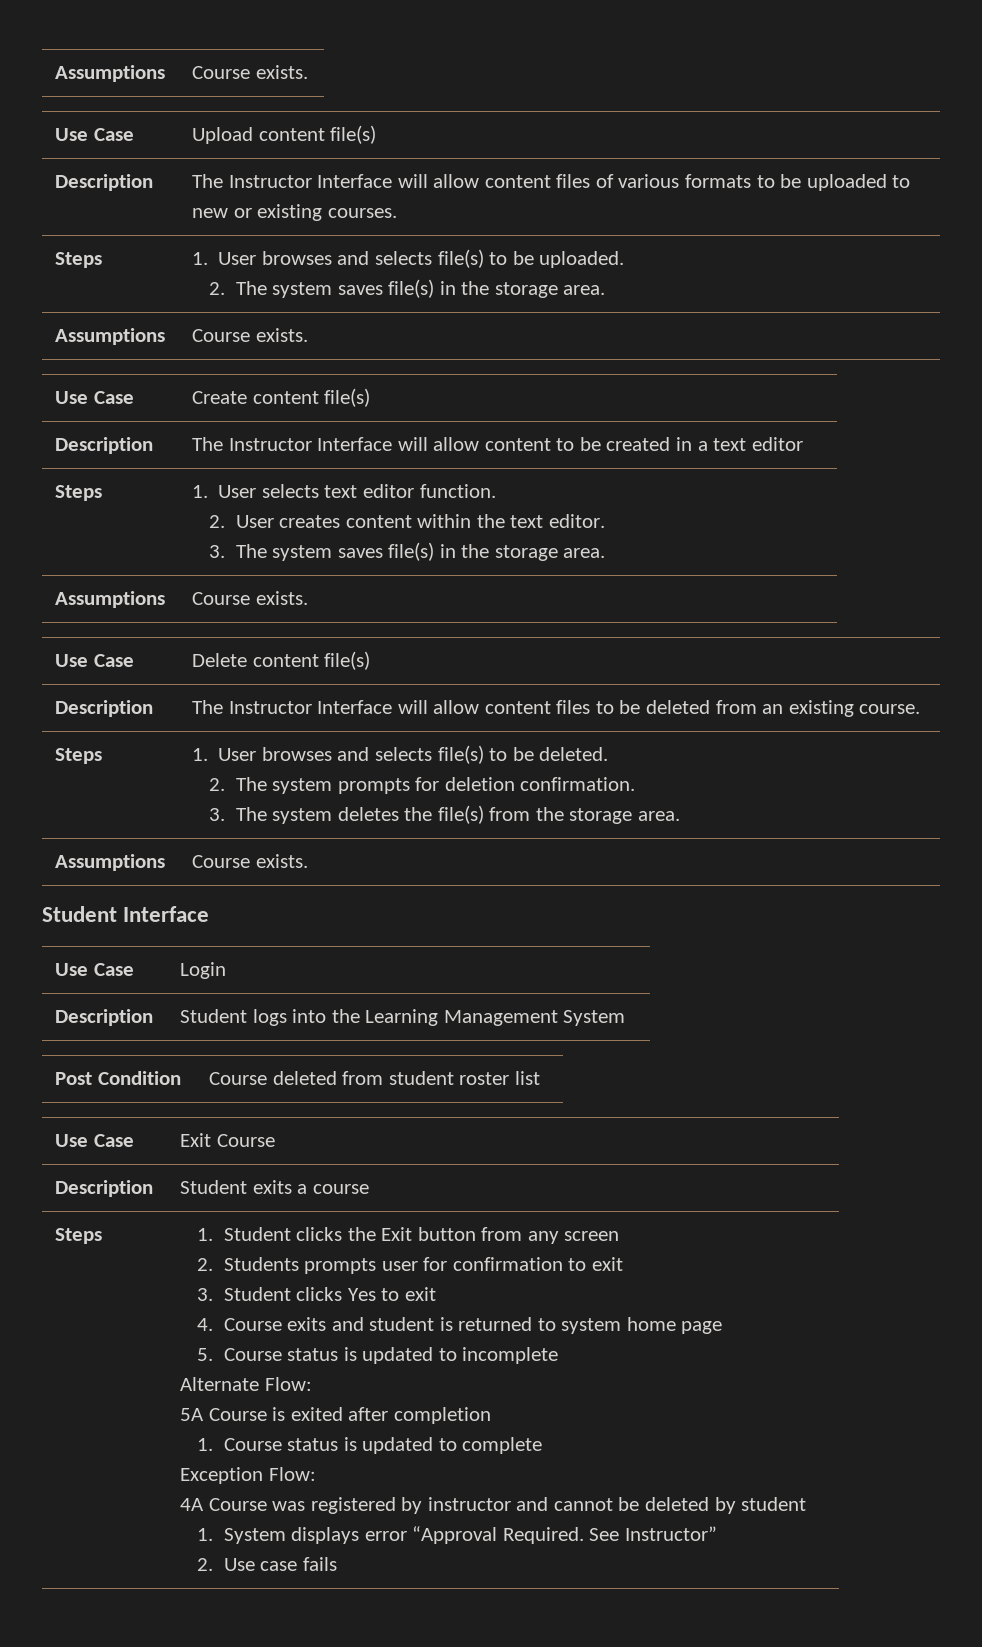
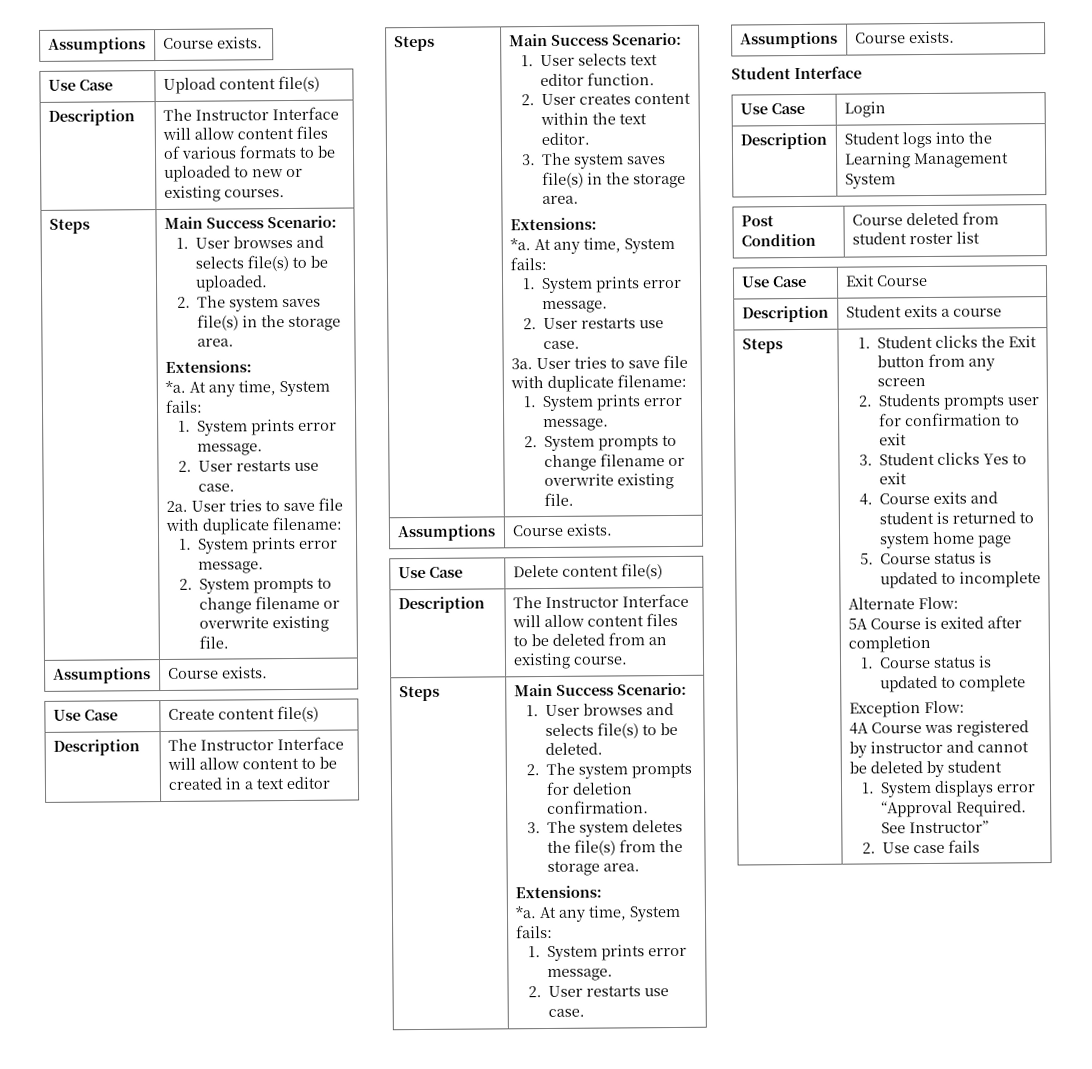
(103, 260) none -> [163,215,337,229] Main Success Scenario: //
(606, 290) none -> [164,360,252,373] [164,380,330,397] [164,399,203,413] [177,418,338,436] [197,443,264,456] [177,459,320,472] [198,483,236,492] [165,497,343,512] [164,516,342,535] [178,536,339,554] [198,561,265,574] [178,577,333,594] [199,595,341,614] [199,615,330,633] [199,635,230,649] // Extensions: // *a. At any time, System fails: // 1. System prints error message. // 2. User restarts use case. // 2a. User tries to save file with duplicate filename: // 1. System prints error message. // 2. System prompts to change filename or overwrite existing file.
(103, 493) none -> [508,32,682,47] Main Success Scenario: //
(606, 553) none -> [509,217,597,231] [509,237,675,254] [509,256,547,271] [521,276,683,294] [542,300,609,314] [522,317,665,330] [543,340,581,350] [510,354,688,370] [509,373,687,392] [522,394,683,412] [543,418,610,432] [523,434,678,452] [544,453,686,472] [544,472,675,490] [544,492,575,507] // Extensions: // *a. At any time, System fails: // 1. System prints error message. // 2. User restarts use case. // 3a. User tries to save file with duplicate filename: // 1. System prints error message. // 2. System prompts to change filename or overwrite existing file.
(103, 756) none -> [513,682,687,697] Main Success Scenario: //
(680, 816) none -> [514,885,602,899] [514,905,681,922] [515,924,553,939] [527,944,688,962] [547,968,614,982] [527,985,670,998] [548,1008,586,1017] // Extensions: // *a. At any time, System fails: // 1. System prints error message. // 2. User restarts use case.

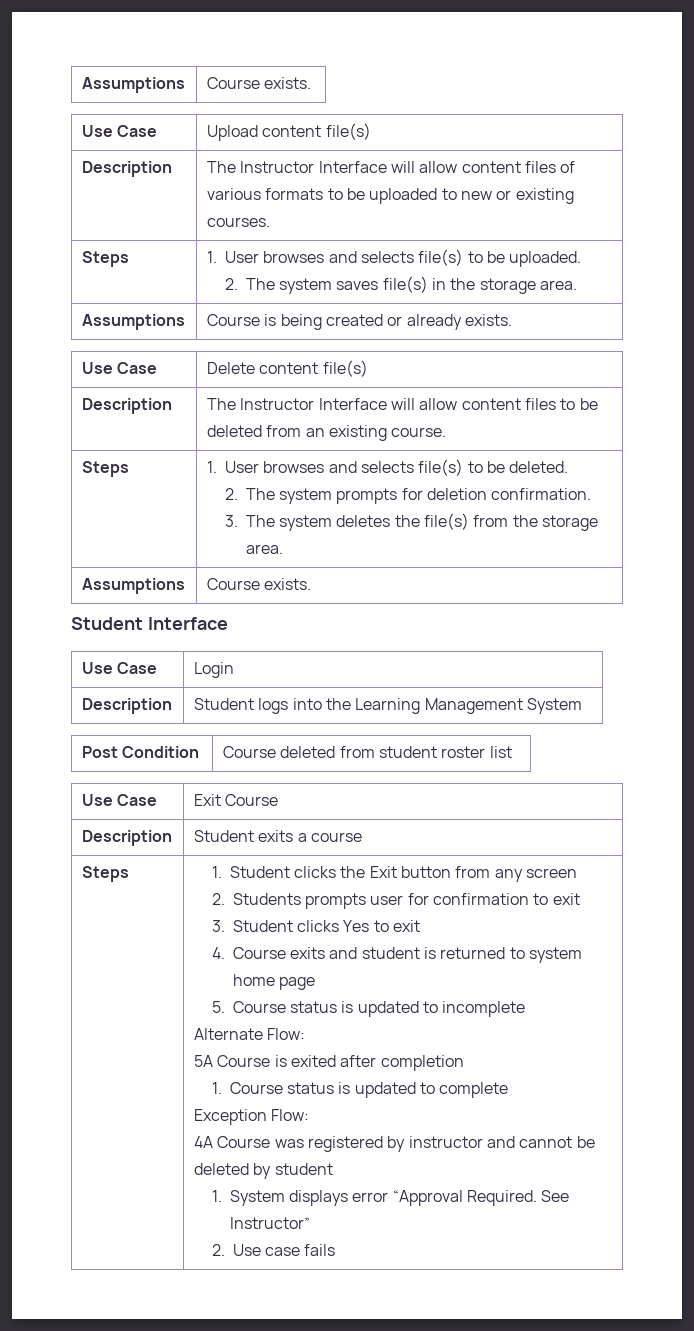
[163,215,337,229] Main Success Scenario: // -> (129, 259) none
[164,360,252,373] [164,380,330,397] [164,399,203,413] [177,418,338,436] [197,443,264,456] [177,459,320,472] [198,483,236,492] [165,497,343,512] [164,516,342,535] [178,536,339,554] [198,561,265,574] [178,577,333,594] [199,595,341,614] [199,615,330,633] [199,635,230,649] [52,667,151,684] [167,666,268,679] [52,709,118,721] [167,705,319,723] [52,739,140,756] [167,736,344,751] [166,756,337,770] [167,776,330,790] [393,35,435,52] [508,32,682,47] [520,53,659,67] [540,72,656,87] [520,92,692,106] [540,112,648,126] [541,132,591,146] [521,152,667,169] [542,171,687,189] [542,195,580,205] [509,217,597,231] [509,237,675,254] [509,256,547,271] [521,276,683,294] [542,300,609,314] [522,317,665,330] [543,340,581,350] [510,354,688,370] [509,373,687,392] [522,394,683,412] [543,418,610,432] [523,434,678,452] [544,453,686,472] [544,472,675,490] [544,492,575,507] [396,524,496,542] [511,524,564,537] // Extensions: // *a. At any time, System fails: // 1. System prints error message. // 2. User restarts use case. // 2a. User tries to save file with duplicate filename: // 1. System prints error message. // 2. System prompts to change filename or overwrite existing file. // Assumptions | Course exists. // Use Case | Create content file(s) // Description | The Instructor Interface will allow content to be created in a text editor // Steps | Main Success Scenario: // 1. User selects text editor function. // 2. User creates content within the text editor. // 3. The system saves file(s) in the storage area. // Extensions: // *a. At any time, System fails: // 1. System prints error message. // 2. User restarts use case. // 3a. User tries to save file with duplicate filename: // 1. System prints error message. // 2. System prompts to change filename or overwrite existing file. // Assumptions | Course -> [81,314,185,330] [206,314,462,330] // Assumptions | Course is being created or already
[513,682,687,697] Main Success Scenario: // -> (129, 469) none
[514,885,602,899] [514,905,681,922] [515,924,553,939] [527,944,688,962] [547,968,614,982] [527,985,670,998] [548,1008,586,1017] // Extensions: // *a. At any time, System fails: // 1. System prints error message. // 2. User restarts use case. -> (283, 549) none

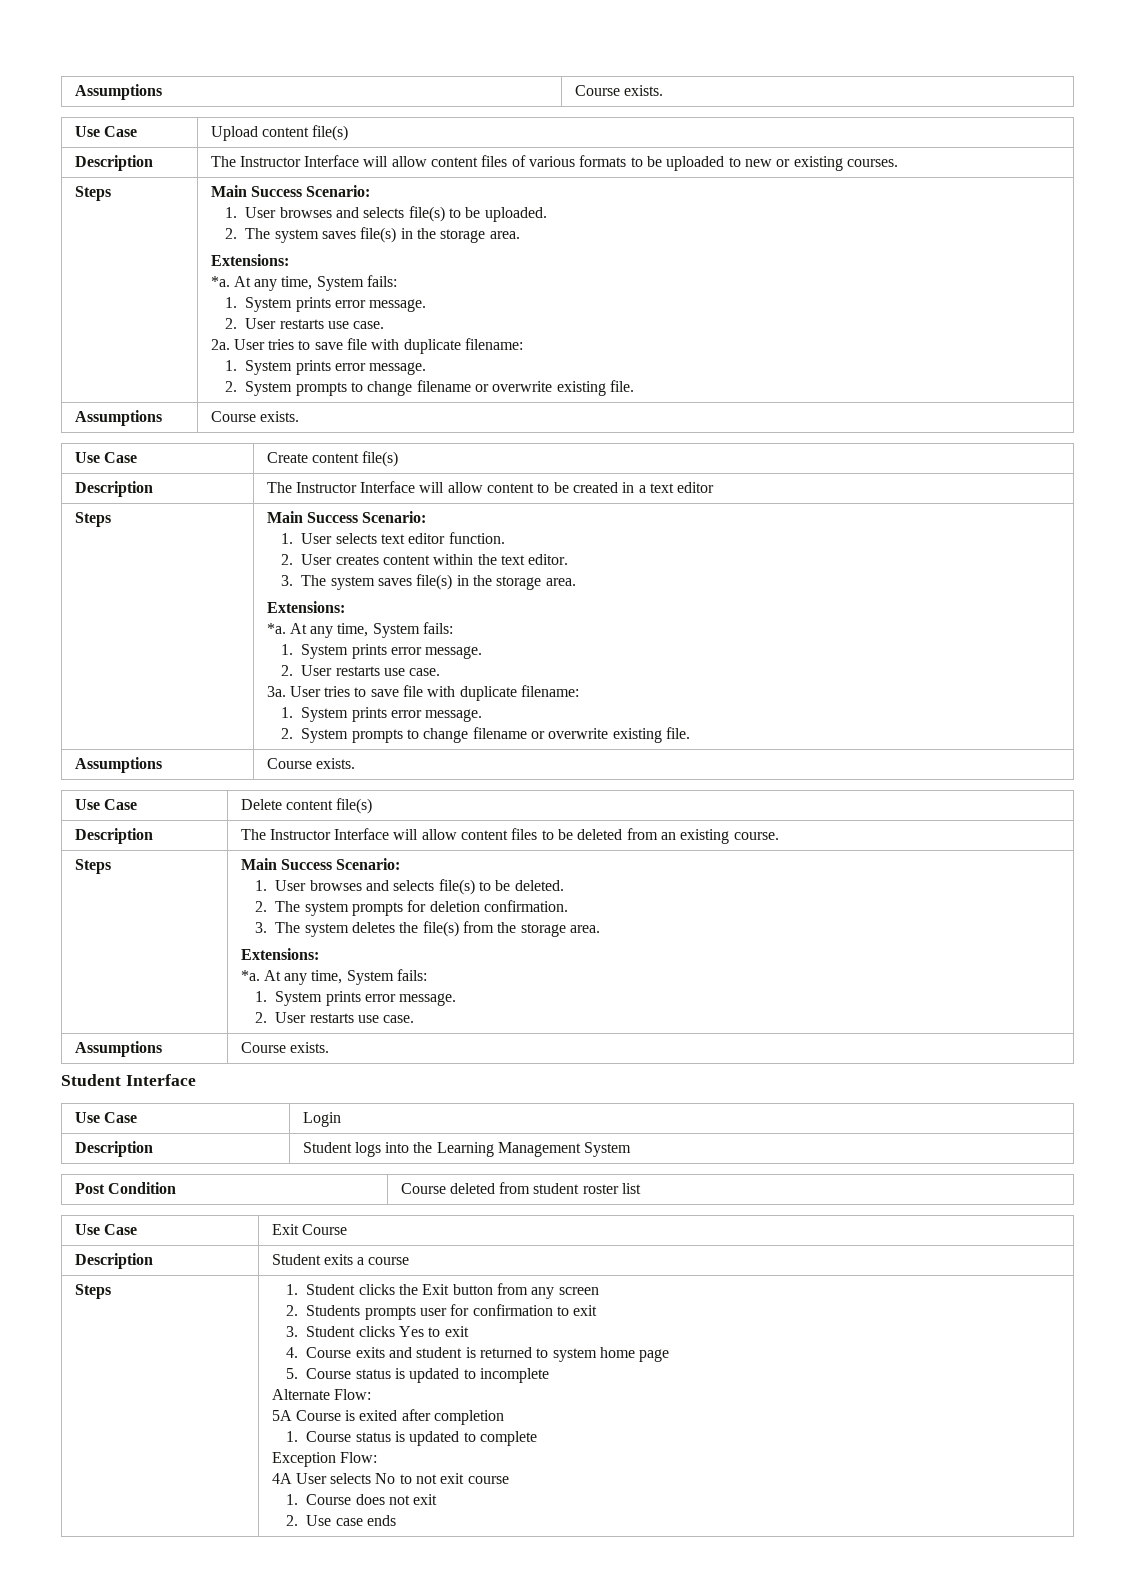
(129, 259) none -> [210,185,371,197] Main Success Scenario: //
[81,314,185,330] [206,314,462,330] // Assumptions | Course is being created or already -> [210,254,289,266] [210,275,398,291] [225,297,427,312] [225,318,385,329] [210,338,524,354] [225,360,427,375] [225,380,634,396] [74,410,162,426] [210,411,299,422] [74,452,137,463] [266,451,399,467] [74,481,153,497] [266,481,715,493] [74,512,111,527] [266,511,427,523] [281,532,505,544] [281,554,569,565] [281,574,576,590] [266,601,345,613] [266,622,454,638] [281,644,483,659] [281,665,441,676] [266,685,580,701] [281,707,483,722] [281,727,690,743] [74,757,162,773] [266,758,312,769] // Extensions: // *a. At any time, System fails: // 1. System prints error message. // 2. User restarts use case. // 2a. User tries to save file with duplicate filename: // 1. System prints error message. // 2. System prompts to change filename or overwrite existing file. // Assumptions | Course exists. // Use Case | Create content file(s) // Description | The Instructor Interface will allow content to be created in a text editor // Steps | Main Success Scenario: // 1. User selects text editor function. // 2. User creates content within the text editor. // 3. The system saves file(s) in the storage area. // Extensions: // *a. At any time, System fails: // 1. System prints error message. // 2. User restarts use case. // 3a. User tries to save file with duplicate filename: // 1. System prints error message. // 2. System prompts to change filename or overwrite existing file. // Assumptions | Course
(129, 469) none -> [240,858,401,870] Main Success Scenario: //
(283, 549) none -> [240,948,319,960] [240,969,428,985] [255,991,457,1006] [255,1012,415,1023] // Extensions: // *a. At any time, System fails: // 1. System prints error message. // 2. User restarts use case.
[217,1136,595,1152] [193,1163,333,1179] [211,1190,570,1206] [229,1217,310,1229] Course was registered by instructor and cannot be deleted by student // 1. System displays error “Approval Required. See Instructor” -> [295,1473,509,1484] [286,1494,438,1505] User selects No to not exit course // 1. Course does not exit
[304,1244,336,1256] fails -> [367,1515,397,1526] ends

